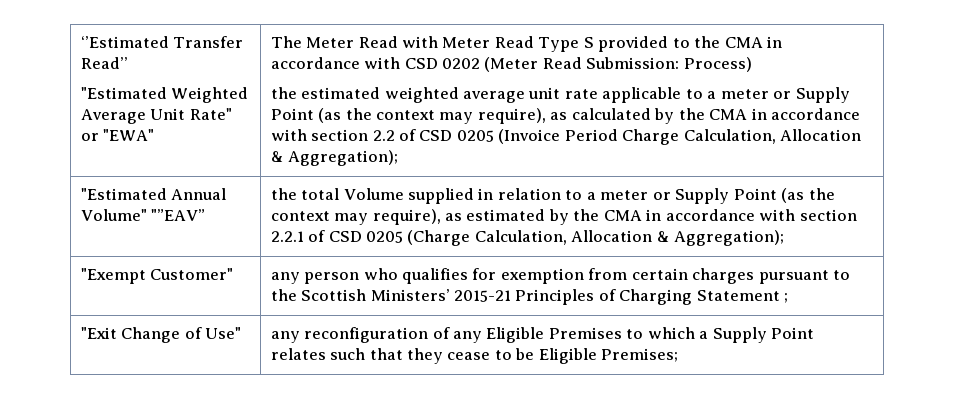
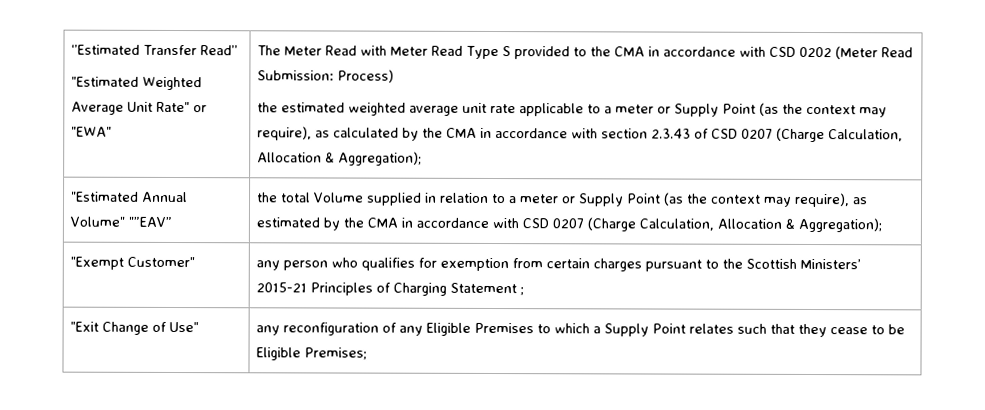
[372,129,680,145] 2.2 of CSD 0205 (Invoice Period Charge -> [651,127,826,143] 2.3.43 of CSD 0207 (Charge
[799,209,857,221] [270,230,404,243] section 2.2.1 of CSD 0205 -> [522,218,585,229] CSD 0207

